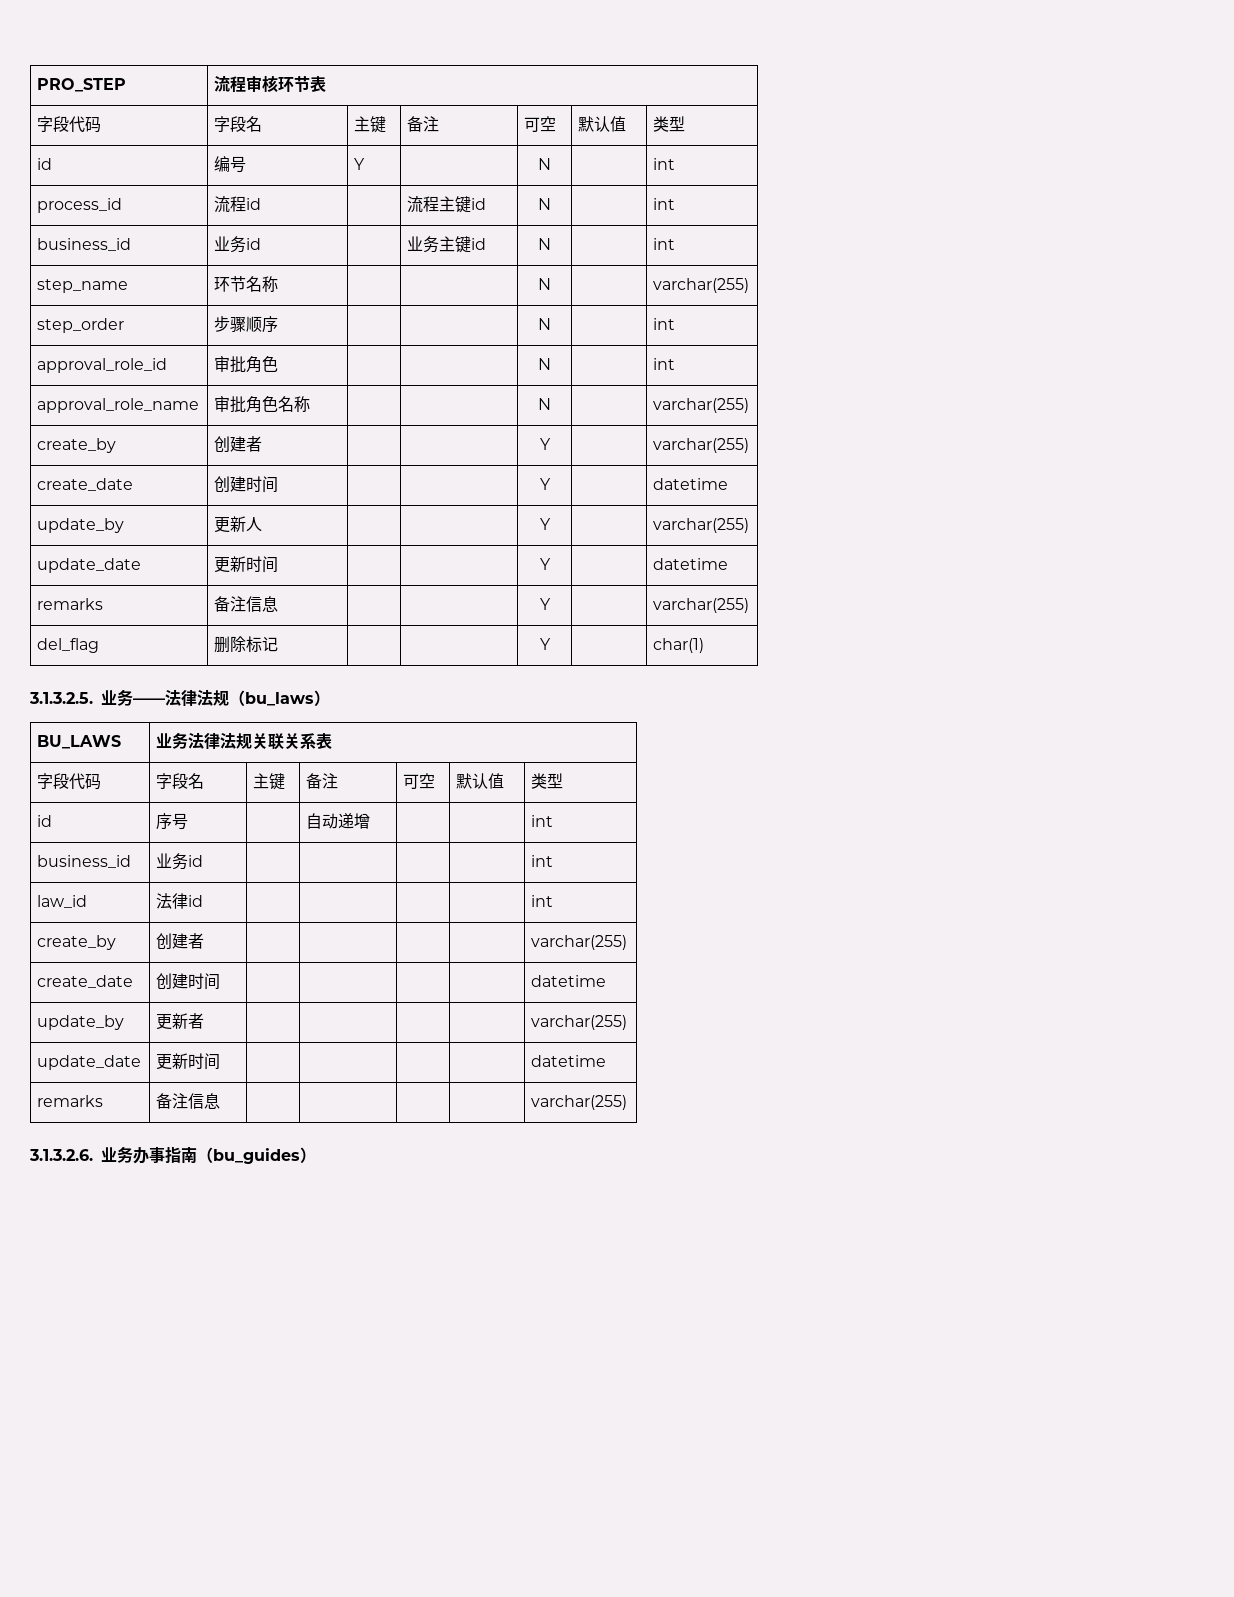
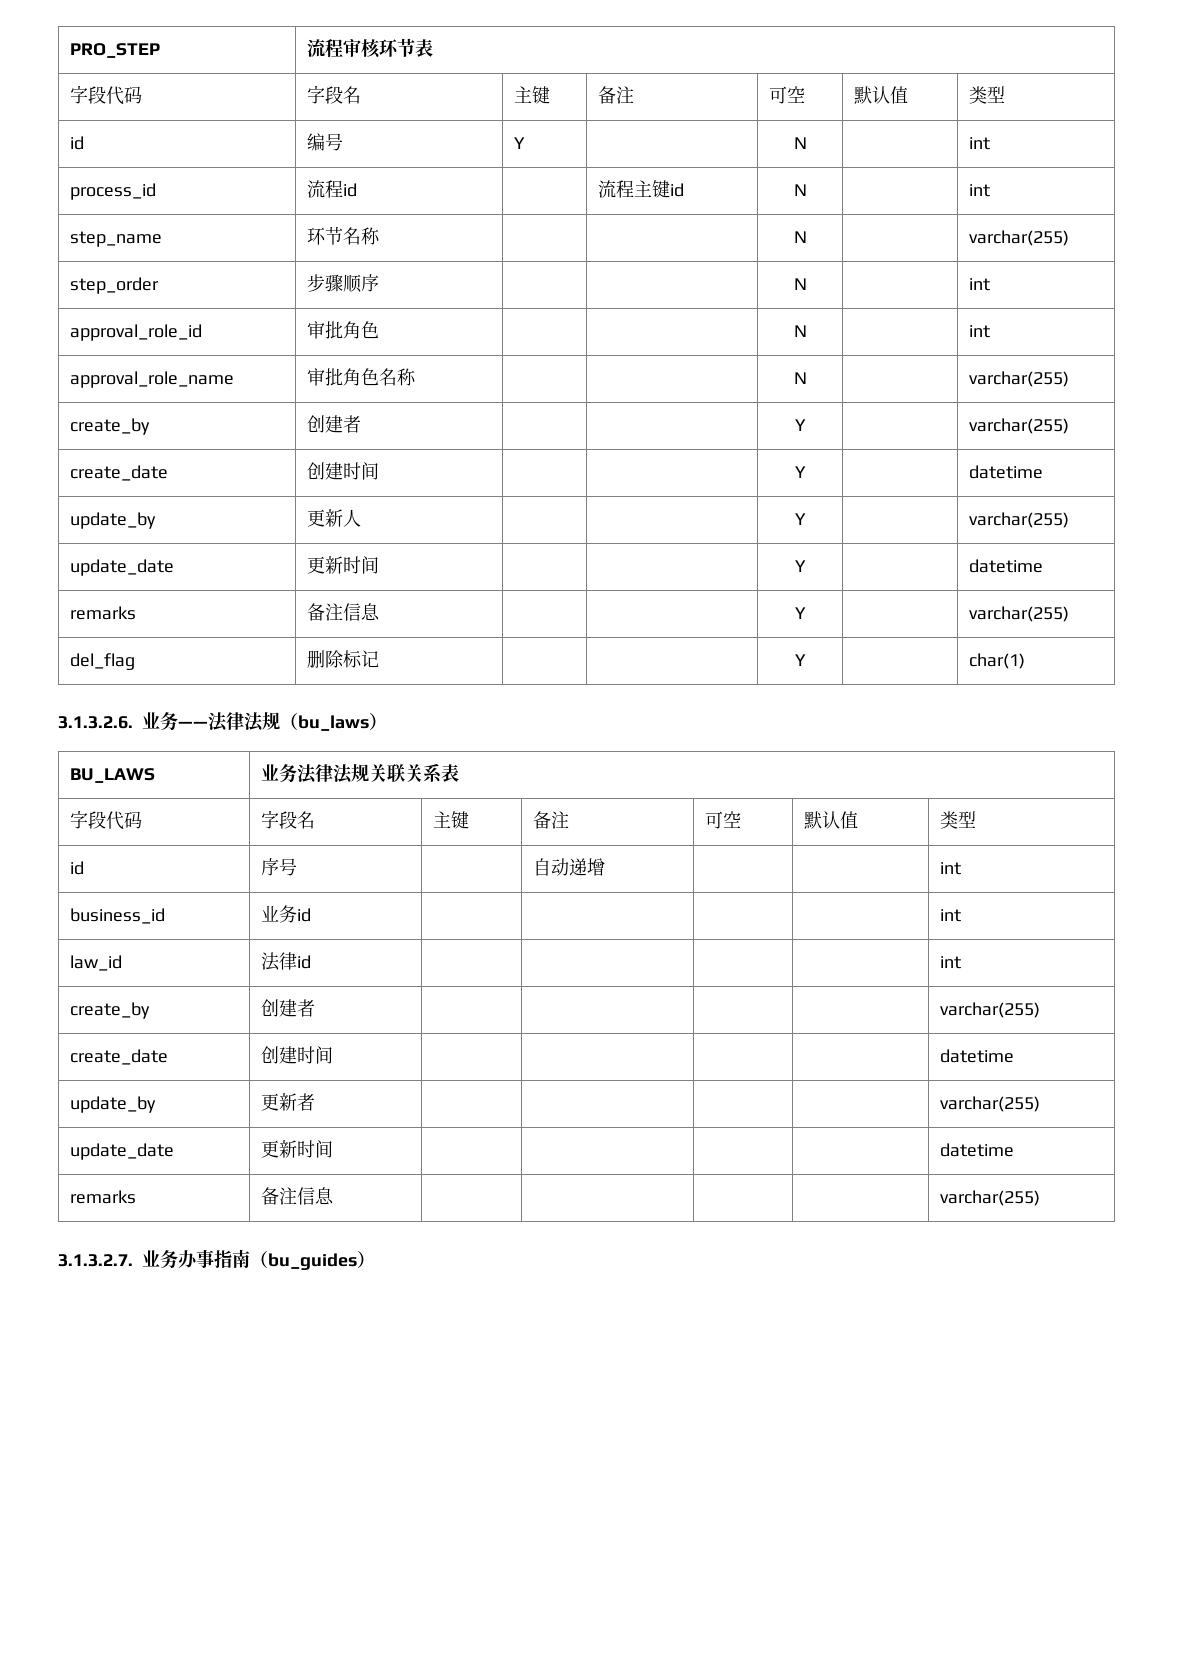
[37,238,132,251] [214,236,262,253] [407,236,487,253] [538,238,551,250] [653,238,676,250] // business_id | 业务id | | 业务主键id | N | | int -> (990, 190) none
[29,692,93,704] 3.1.3.2.5. -> [58,716,133,729] 3.1.3.2.6.
[29,1149,93,1161] 3.1.3.2.6. -> [58,1254,133,1267] 3.1.3.2.7.

